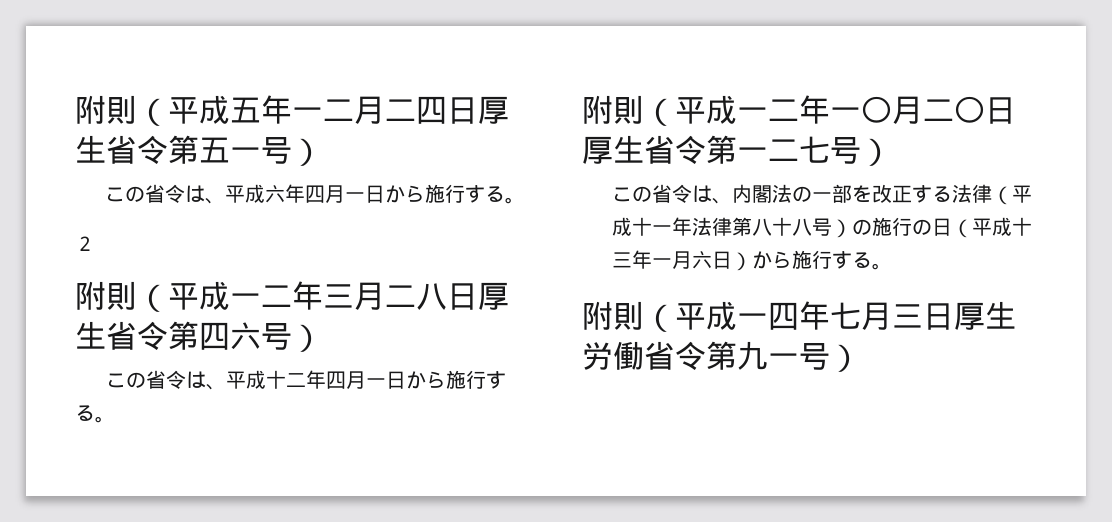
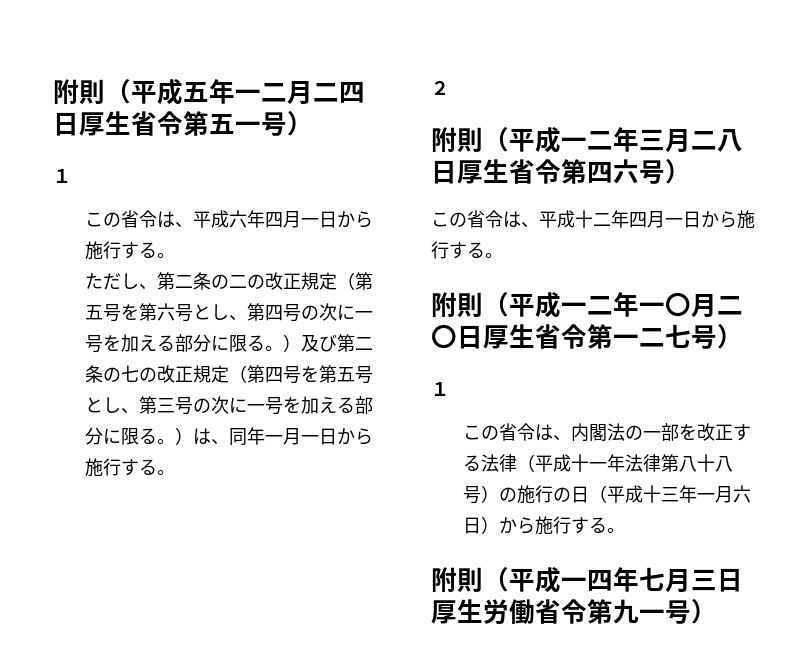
(323, 152) none -> [53,169,71,183] // １
(525, 200) none -> [85,272,374,290] [85,303,374,322] [85,334,374,353] [85,365,374,384] [85,396,374,415] [85,427,374,446] [85,458,176,477] // ただし、第二条の二の改正規定（第五号を第六号とし、第四号の次に一号を加える部分に限る。）及び第二条の七の改正規定（第四号を第五号とし、第三号の次に一号を加える部分に限る。）は、同年一月一日から施行する。
(892, 152) none -> [431,382,449,396] // １

